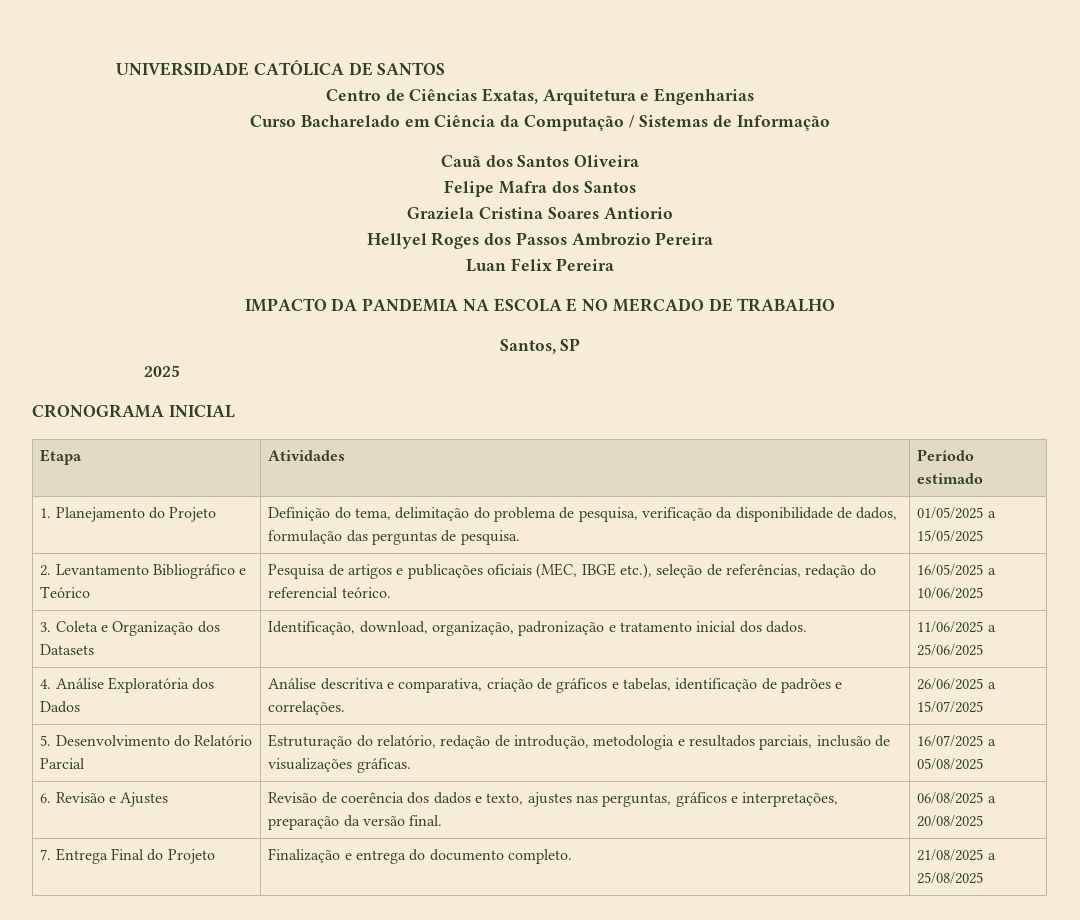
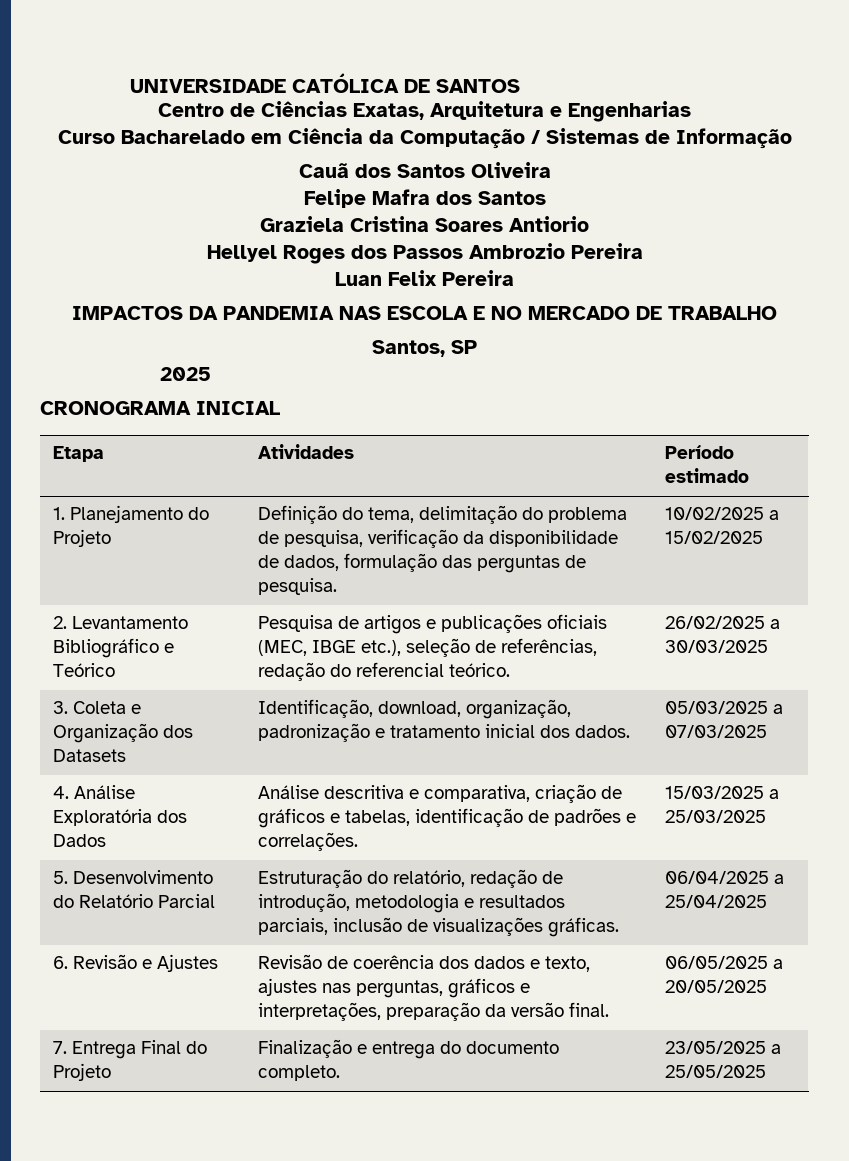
[244,298,327,312] IMPACTO -> [72,306,183,320] IMPACTOS
[462,299,489,311] NA -> [339,306,381,320] NAS
[917,507,996,519] [917,530,984,542] 01/05/2025 a 15/05/2025 -> [665,507,780,520] [665,531,764,544] 10/02/2025 a 15/02/2025
[917,564,996,576] [917,587,984,599] 16/05/2025 a 10/06/2025 -> [665,616,781,629] [665,640,769,653] 26/02/2025 a 30/03/2025
[917,621,996,633] [917,644,984,656] 11/06/2025 a 25/06/2025 -> [665,701,784,714] [665,725,768,738] 05/03/2025 a 07/03/2025
[917,678,996,690] [917,701,984,713] 26/06/2025 a 15/07/2025 -> [665,786,780,799] [665,810,767,823] 15/03/2025 a 25/03/2025
[917,735,996,747] [917,758,984,770] 16/07/2025 a 05/08/2025 -> [665,871,785,884] [665,895,768,908] 06/04/2025 a 25/04/2025
[917,792,996,804] [917,815,984,827] 06/08/2025 a 20/08/2025 -> [665,956,784,969] [665,980,768,993] 06/05/2025 a 20/05/2025
[917,849,996,861] [917,872,984,884] 21/08/2025 a 25/08/2025 -> [665,1041,782,1054] [665,1065,767,1078] 23/05/2025 a 25/05/2025

